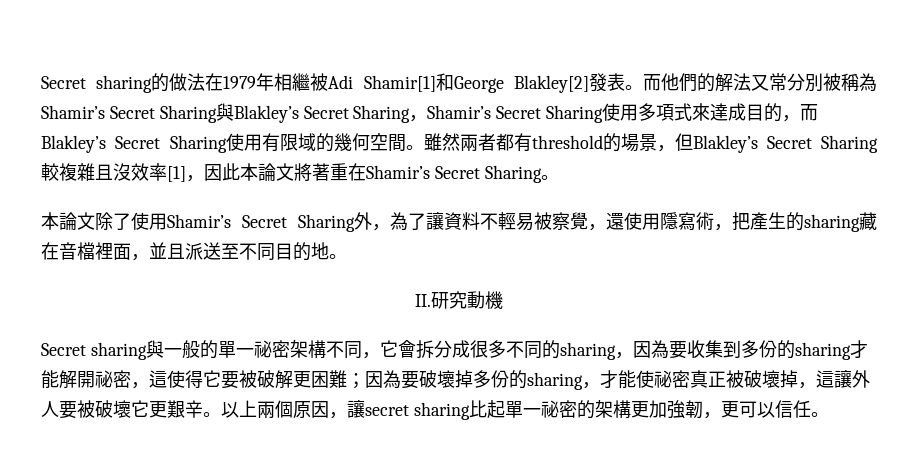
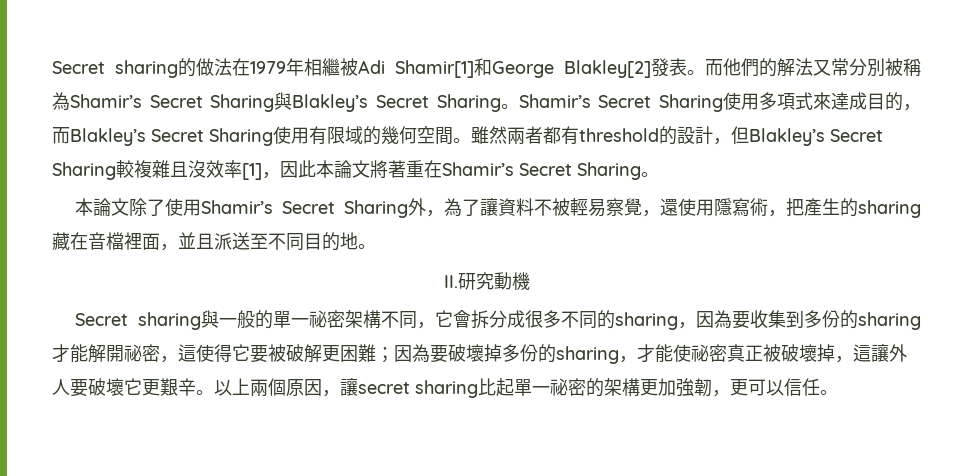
[409,115,428,122] ， -> [500,104,519,109] 。
[620,133,657,152] 場景 -> [677,126,713,144] 設計
[498,212,552,231] 輕易被 -> [552,198,606,217] 被輕易
[77,400,95,418] 被 -> (88, 388) none

